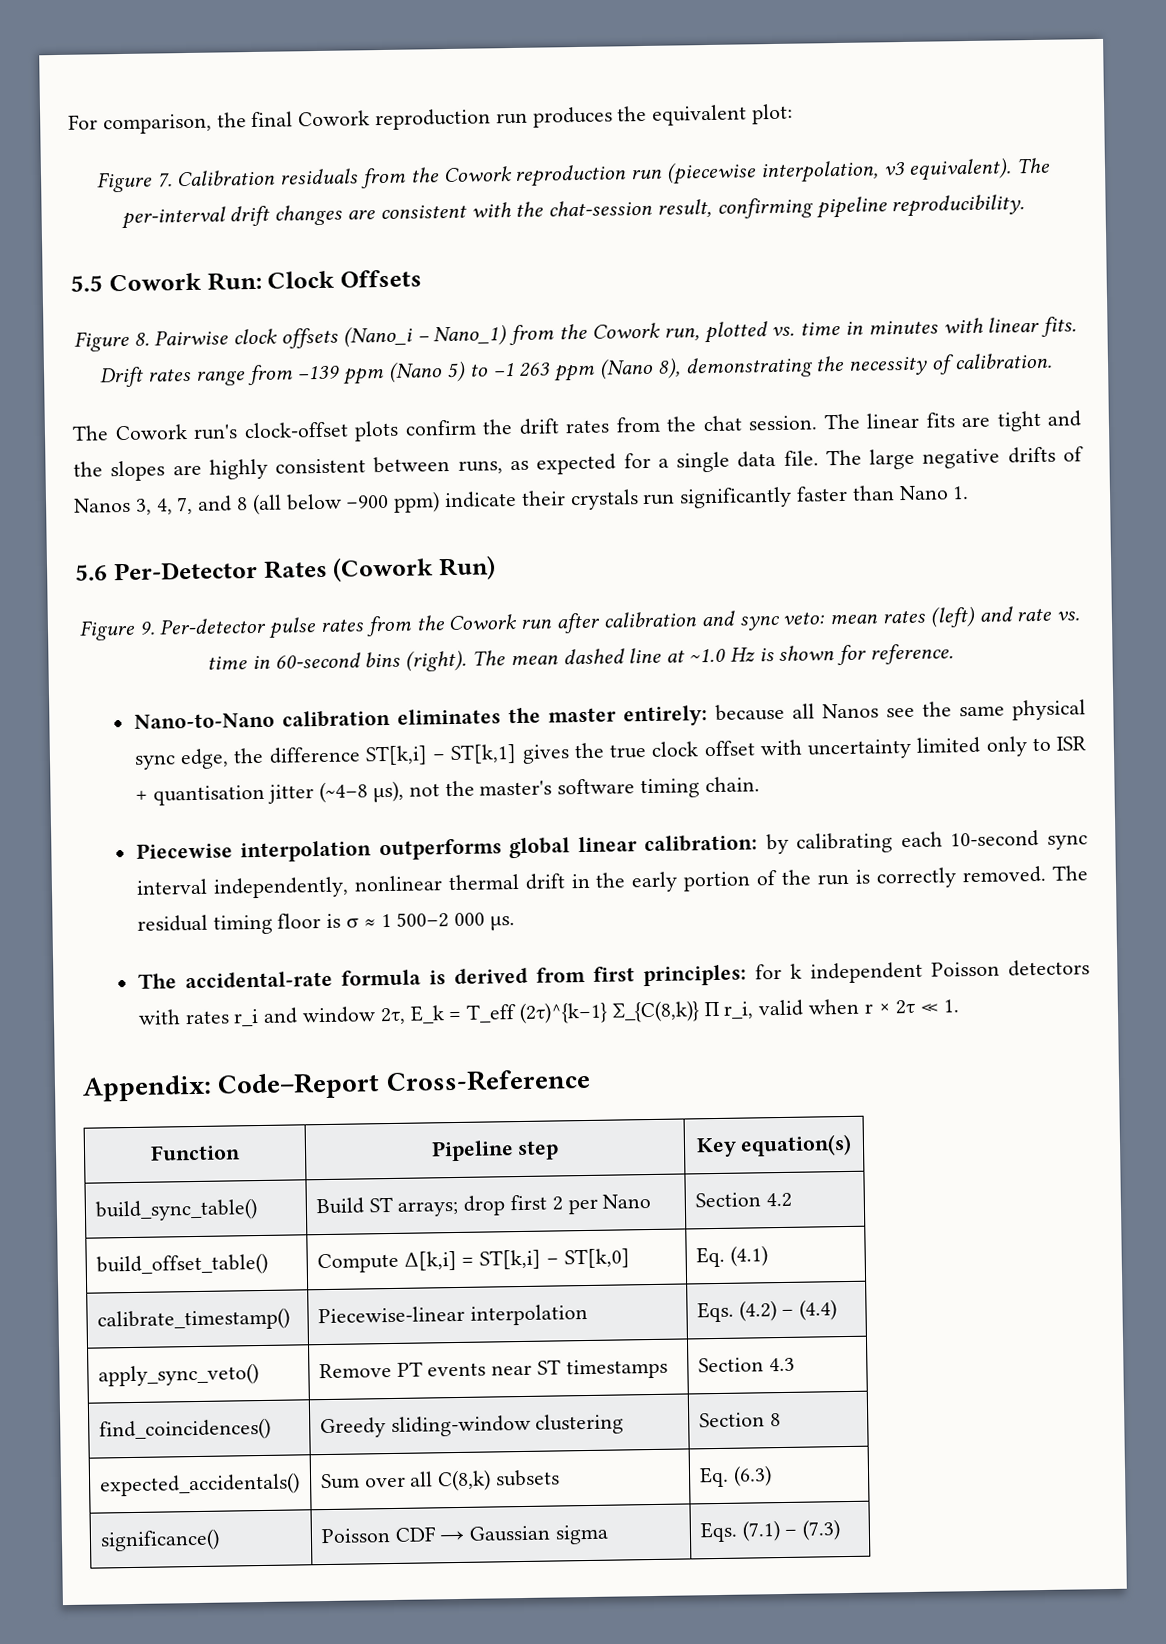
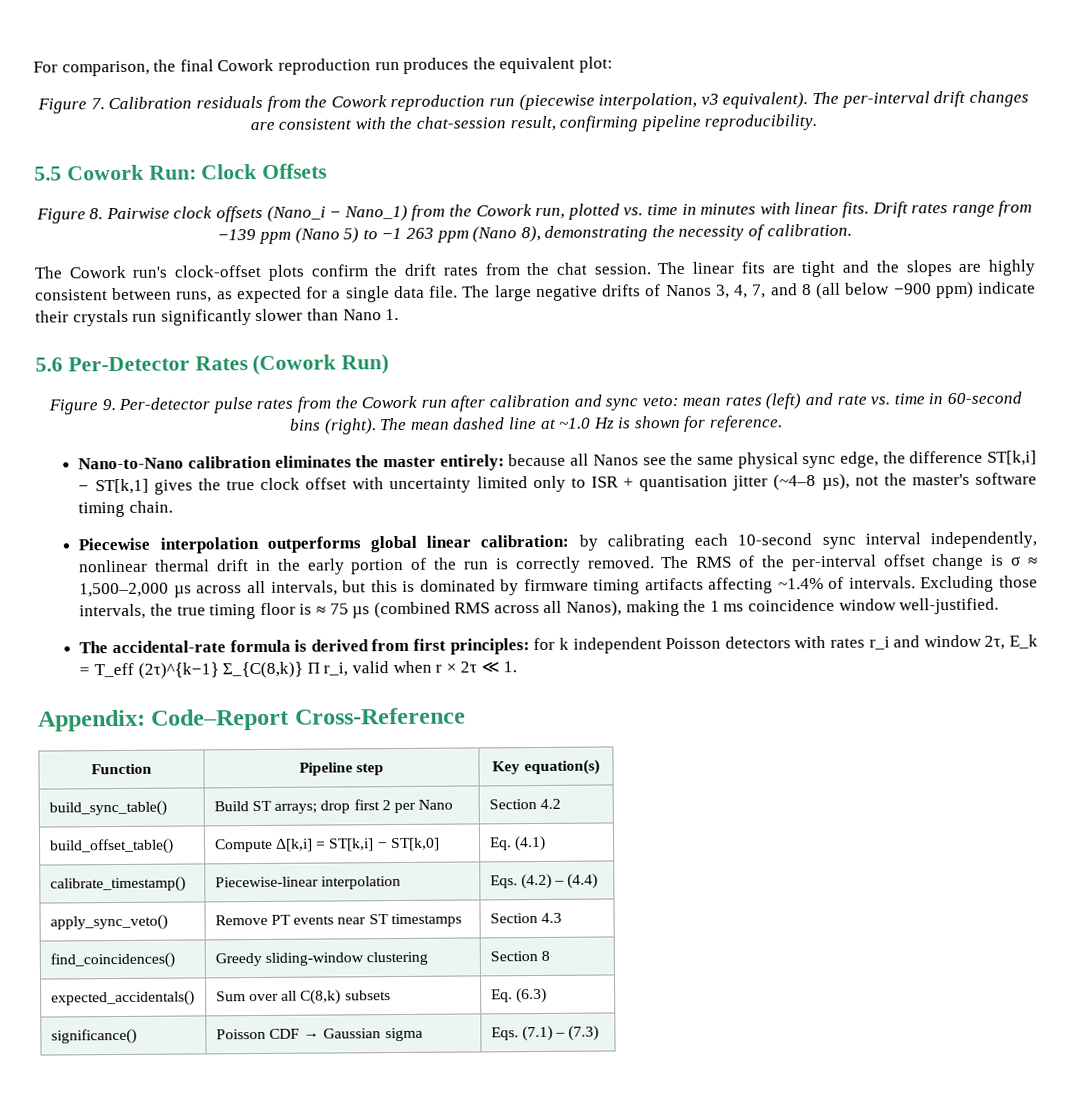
[796,485,849,502] faster -> [255,308,304,322] slower
[136,912,515,935] residual timing floor is σ ≈ 1 500–2 000 µs. -> [695,553,1038,572] [79,575,1039,598] [79,597,1000,620] RMS of the per-interval offset change is σ ≈ 1,500–2,000 µs across all intervals, but this is dominated by firmware timing artifacts affecting ~1.4% of intervals. Excluding those intervals, the true timing floor is ≈ 75 µs (combined RMS across all Nanos), making the 1 ms coincidence window well-justified.

